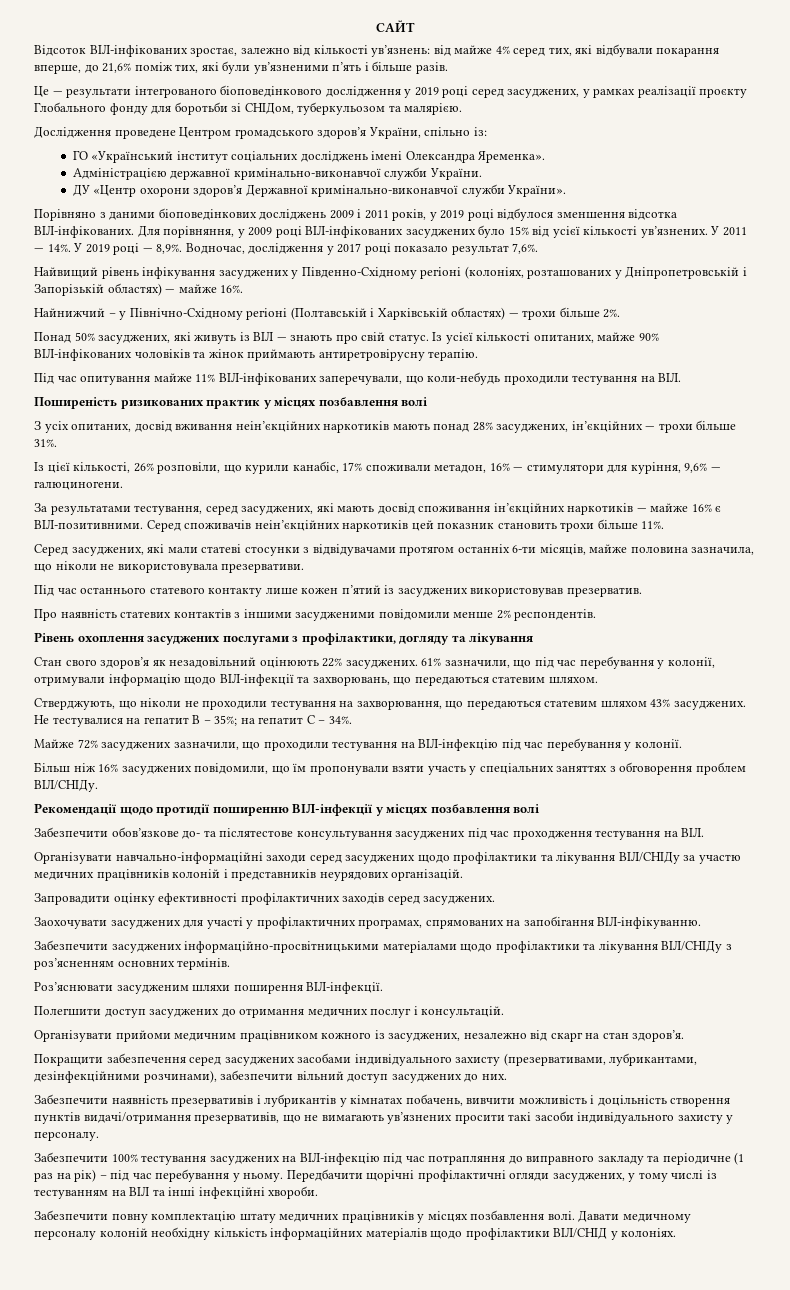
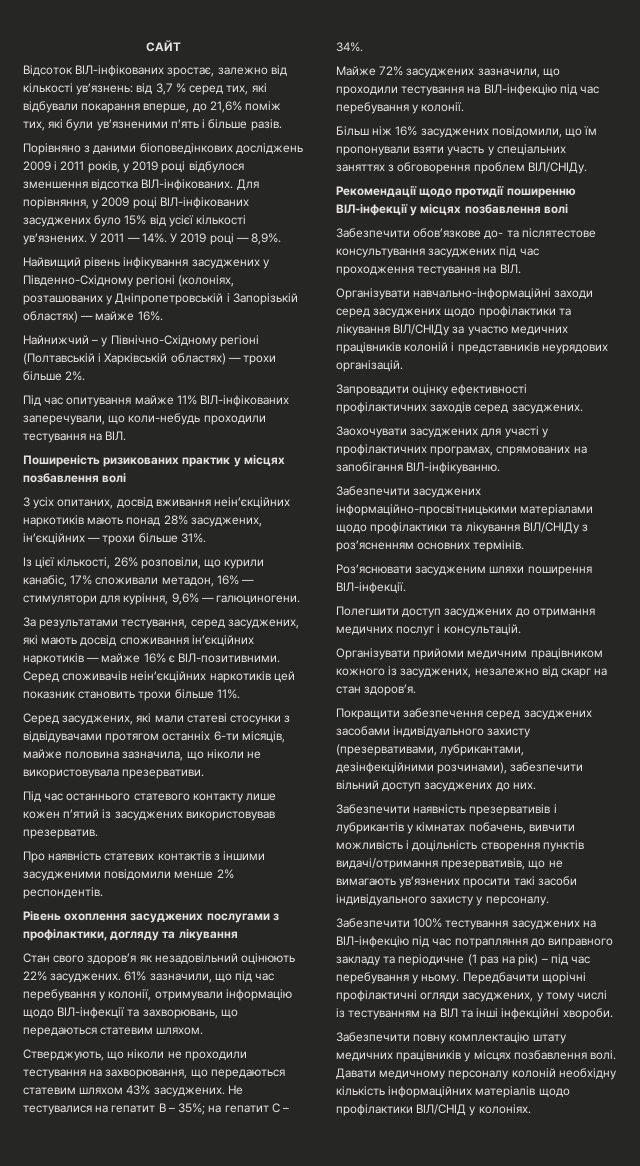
[454,45,510,54] майже 4% -> [155,83,186,95] 3,7 %
[34,85,748,98] [34,102,463,115] [34,126,487,139] [72,151,546,163] [72,167,482,180] [72,184,567,197] // Це — результати інтегрованого біоповедінкового дослідження у 2019 році серед засуджених, у рамках реалізації проєкту Глобального фонду для боротьби зі СНІДом, туберкульозом та малярією. // Дослідження проведене Центром громадського здоров’я України, спільно із: // ГО «Український інститут соціальних досліджень імені Олександра Яременка». // Адміністрацією державної кримінально-виконавчої служби України. // ДУ «Центр охорони здоров’я Державної кримінально-виконавчої служби України». -> (282, 125) none
[185,243,539,255] Водночас, дослідження у 2017 році показало результат 7,6%. -> (282, 239) none
[34,331,659,344] [34,348,479,361] // Понад 50% засуджених, які живуть із ВІЛ — знають про свій статус. Із усієї кількості опитаних, майже 90% ВІЛ-інфікованих чоловіків та жінок приймають антиретровірусну терапію. -> (86, 376) none

